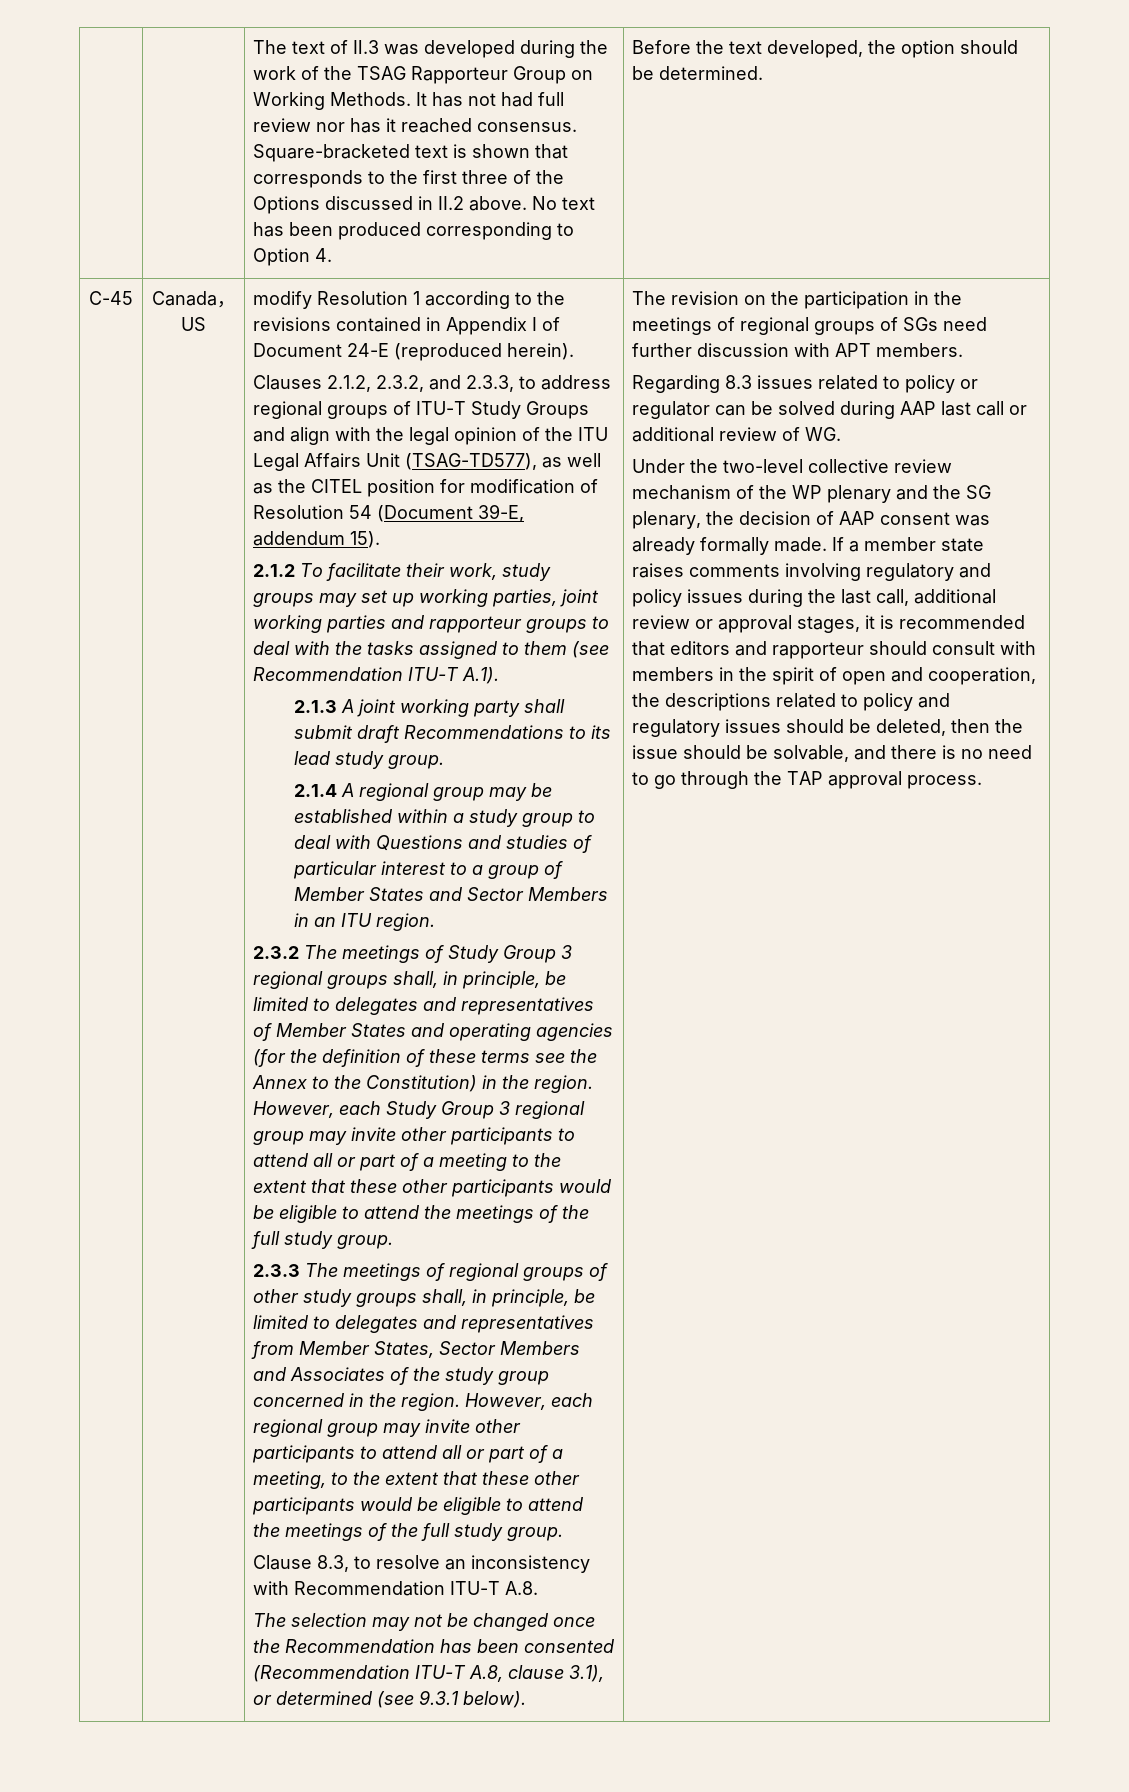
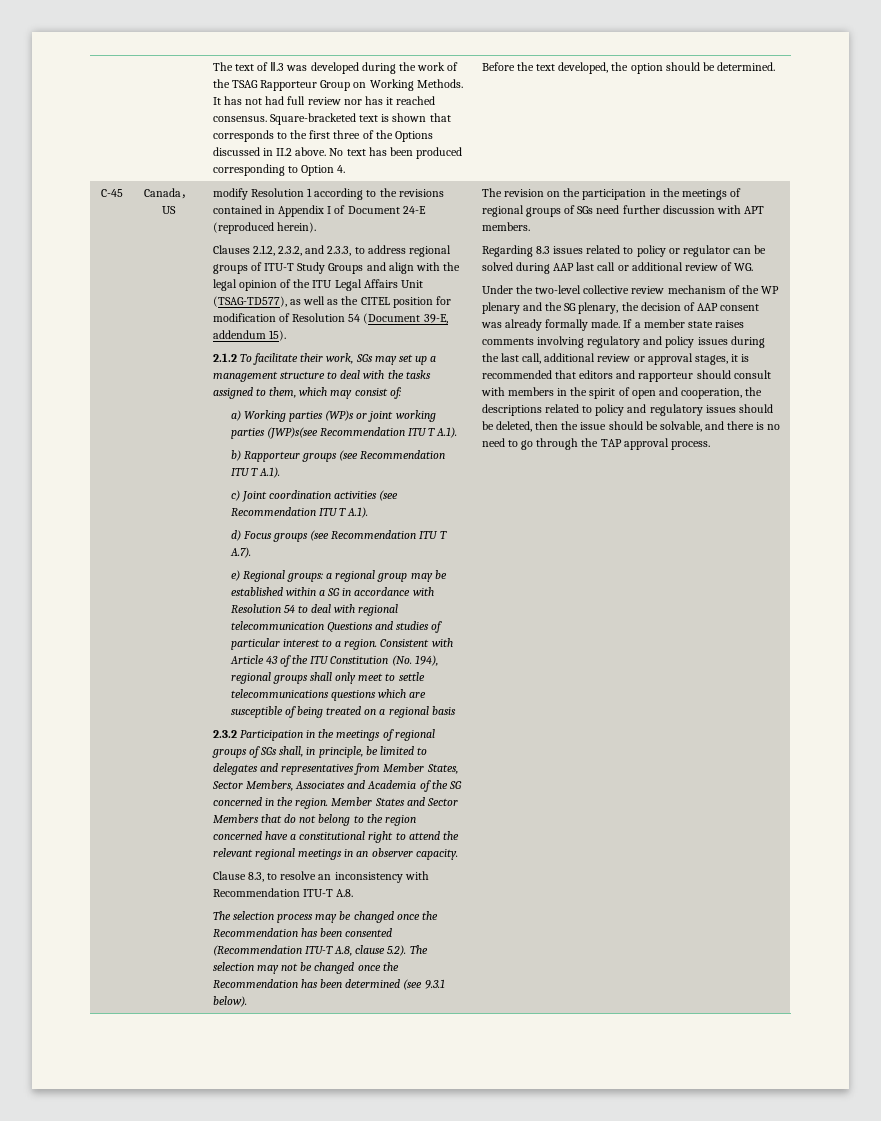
[502,563,552,581] [253,593,315,607] study groups -> [355,354,373,362] SGs
[419,589,600,607] [253,615,588,633] working parties, joint working parties and rapporteur groups -> [430,356,437,362] [213,371,326,382] a management structure
[524,641,610,658] [253,667,500,684] [293,699,565,717] [293,725,611,743] [293,751,444,769] [293,783,354,797] them (see Recommendation ITU-T A.1). // 2.1.3 A joint working party shall submit draft Recommendations to its lead study group. // 2.1.4 A -> [269,387,401,399] [230,410,436,422] [230,427,458,439] [230,450,446,462] [230,467,281,478] [230,490,399,502] [230,507,369,518] [230,530,447,542] [229,547,251,558] [230,570,333,582] them, which may consist of: // a) Working parties (WP)s or joint working parties (JWP)s(see Recommendation ITU T A.1). // b) Rapporteur groups (see Recommendation ITU T A.1). // c) Joint coordination activities (see Recommendation ITU T A.1). // d) Focus groups (see Recommendation ITU T A.7). // e) Regional groups: a
[468,809,595,827] [293,835,371,849] study group to deal with -> [327,587,434,596] [230,604,399,616] [230,621,324,630] SG in accordance with Resolution 54 to deal with regional telecommunication
[487,861,563,879] [293,887,608,901] [293,913,435,931] [253,945,573,963] [253,971,567,989] [253,997,595,1015] [253,1023,614,1041] [253,1049,598,1067] [252,1075,594,1093] [253,1101,586,1119] [253,1127,576,1145] [253,1153,562,1171] [253,1179,612,1197] [253,1205,590,1223] [251,1231,394,1249] [253,1263,609,1281] [253,1289,418,1307] group of Member States and Sector Members in an ITU region. // 2.3.2 The meetings of Study Group 3 regional groups shall, in principle, be limited to delegates and representatives of Member States and operating agencies (for the definition of these terms see the Annex to the Constitution) in the region. However, each Study Group 3 regional group may invite other participants to attend all or part of a meeting to the extent that these other participants would be eligible to attend the meetings of the full study group. // 2.3.3 The meetings of regional groups of other study groups -> [344,638,453,650] [229,655,438,667] [230,672,425,684] [230,689,427,701] [230,706,456,718] [213,729,435,741] [212,746,278,758] region. Consistent with Article 43 of the ITU Constitution (No. 194), regional groups shall only meet to settle telecommunications questions which are susceptible of being treated on a regional basis // 2.3.2 Participation in the meetings of regional groups of SGs
[500,1341,581,1355] [253,1367,550,1385] [253,1393,594,1411] [253,1419,522,1437] [252,1445,564,1463] [253,1471,581,1489] [252,1497,584,1515] [253,1523,564,1541] Members and Associates of the study group concerned in the region. However, each regional group may invite other participants to attend all or part of a meeting, to the extent that these other participants would be eligible to attend the meetings of the full study group. -> [246,780,462,792] [213,797,458,809] [213,814,416,826] [213,831,459,843] [213,848,458,860] Members, Associates and Academia of the SG concerned in the region. Member States and Sector Members that do not belong to the region concerned have a constitutional right to attend the relevant regional meetings in an observer capacity.
[372,1614,444,1631] may not -> [277,914,338,923] process may
[569,1665,605,1682] [253,1695,273,1705] 3.1), or -> [387,945,428,956] [213,962,399,974] [213,979,343,988] 5.2). The selection may not be changed once the Recommendation has been

